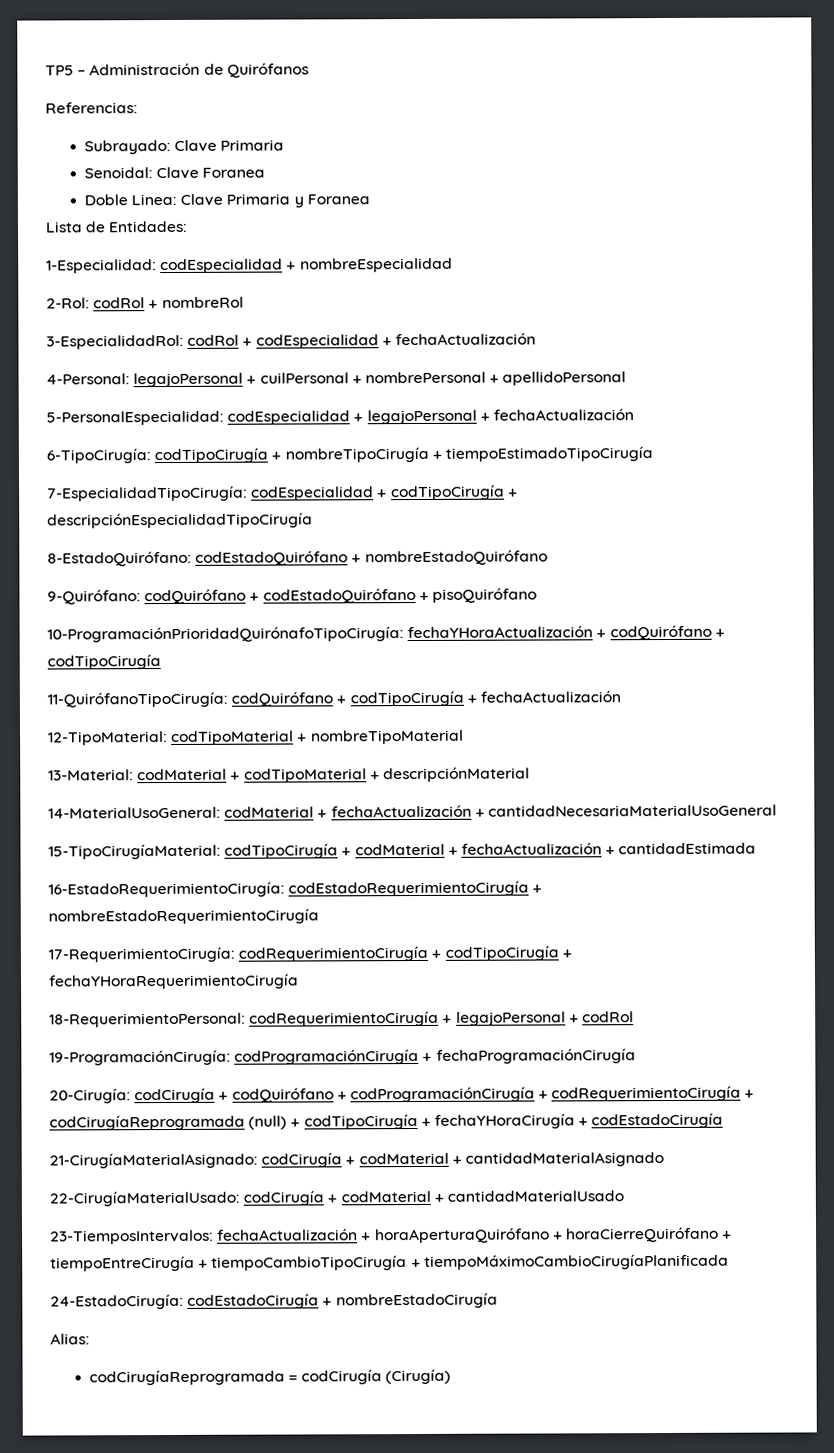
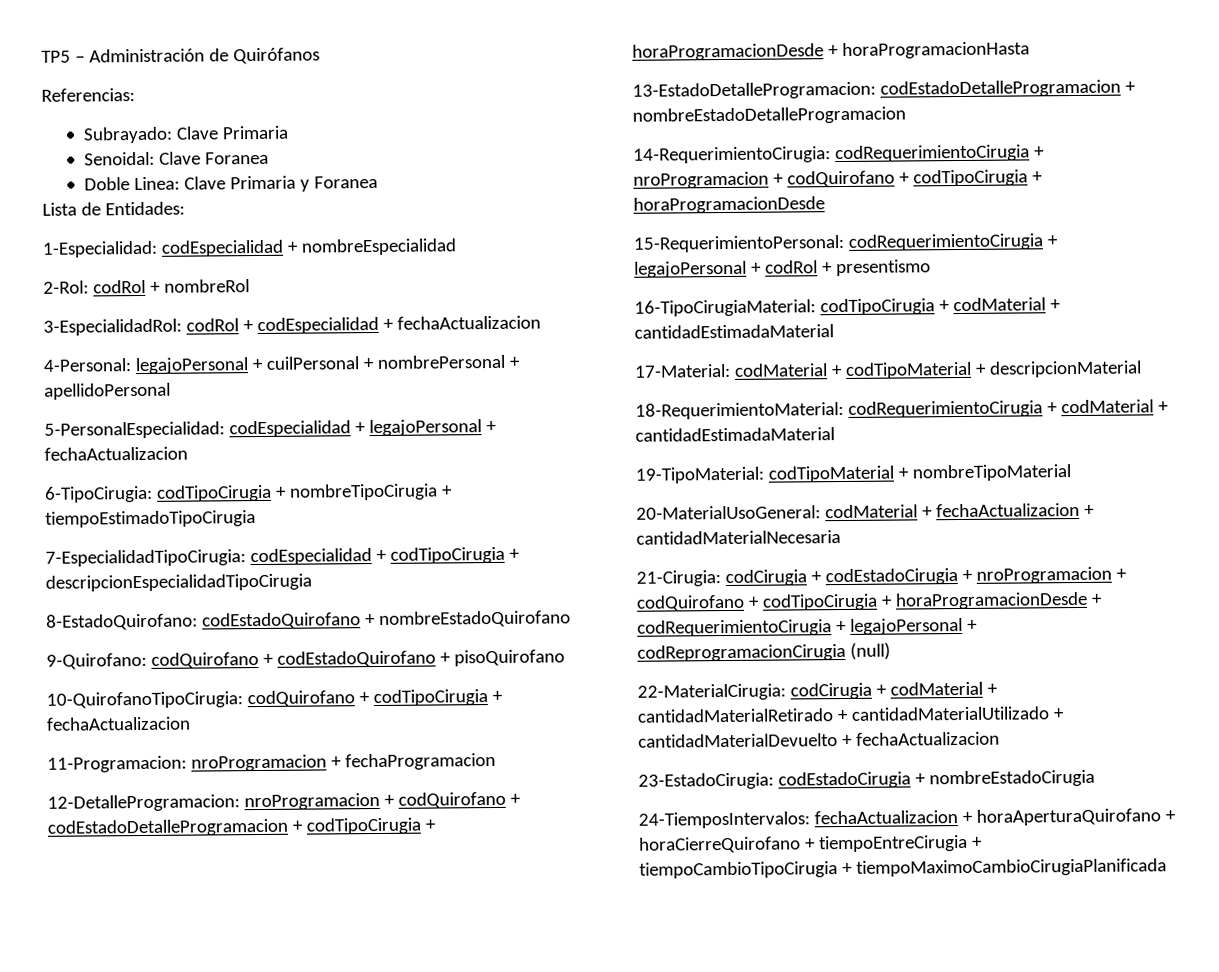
[394,332,536,346] fechaActualización -> [396,315,541,330] fechaActualizacion
[492,408,634,421] [46,446,653,464] [47,484,518,502] [47,512,313,529] [47,549,548,567] [47,587,537,605] [47,624,725,643] [47,654,161,670] [47,690,621,708] [48,731,168,746] fechaActualización // 6-TipoCirugía: codTipoCirugía + nombreTipoCirugía + tiempoEstimadoTipoCirugía // 7-EspecialidadTipoCirugía: codEspecialidad + codTipoCirugía + descripciónEspecialidadTipoCirugía // 8-EstadoQuirófano: codEstadoQuirófano + nombreEstadoQuirófano // 9-Quirófano: codQuirófano + codEstadoQuirófano + pisoQuirófano // 10-ProgramaciónPrioridadQuirónafoTipoCirugía: fechaYHoraActualización + codQuirófano + codTipoCirugía // 11-QuirófanoTipoCirugía: codQuirófano + codTipoCirugía + fechaActualización // 12-TipoMaterial: -> [44,446,188,461] [44,483,453,503] [45,510,256,528] [45,546,520,567] [45,573,312,592] [46,610,571,631] [46,649,565,670] [46,689,503,709] [46,716,191,731] [47,752,496,773] [47,791,521,812] [47,817,436,837] [632,41,1030,61] [632,79,1136,100] [632,106,906,125] [633,144,1045,164] [633,169,1043,189] [633,196,825,214] [633,233,1058,253] [634,259,931,278] [634,297,1061,317] [634,324,834,339] [634,360,1142,379] [635,399,1169,420] [635,427,835,442] [635,466,764,484] fechaActualizacion // 6-TipoCirugia: codTipoCirugia + nombreTipoCirugia + tiempoEstimadoTipoCirugia // 7-EspecialidadTipoCirugia: codEspecialidad + codTipoCirugia + descripcionEspecialidadTipoCirugia // 8-EstadoQuirofano: codEstadoQuirofano + nombreEstadoQuirofano // 9-Quirofano: codQuirofano + codEstadoQuirofano + pisoQuirofano // 10-QuirofanoTipoCirugia: codQuirofano + codTipoCirugia + fechaActualizacion // 11-Programacion: nroProgramacion + fechaProgramacion // 12-DetalleProgramacion: nroProgramacion + codQuirofano + codEstadoDetalleProgramacion + codTipoCirugia + horaProgramacionDesde + horaProgramacionHasta // 13-EstadoDetalleProgramacion: codEstadoDetalleProgramacion + nombreEstadoDetalleProgramacion // 14-RequerimientoCirugia: codRequerimientoCirugia + nroProgramacion + codQuirofano + codTipoCirugia + horaProgramacionDesde // 15-RequerimientoPersonal: codRequerimientoCirugia + legajoPersonal + codRol + presentismo // 16-TipoCirugiaMaterial: codTipoCirugia + codMaterial + cantidadEstimadaMaterial // 17-Material: codMaterial + codTipoMaterial + descripcionMaterial // 18-RequerimientoMaterial: codRequerimientoCirugia + codMaterial + cantidadEstimadaMaterial // 19-TipoMaterial:
[48,766,530,783] [48,804,777,819] [48,842,757,860] [48,880,543,898] [48,908,319,925] [48,945,572,963] [48,973,299,990] [49,1010,634,1028] [49,1048,636,1066] [49,1085,755,1104] [49,1112,724,1131] [49,1152,664,1169] [49,1190,624,1207] [50,1226,733,1245] [50,1253,729,1272] [50,1292,498,1310] [50,1333,90,1345] [88,1368,452,1386] 13-Material: codMaterial + codTipoMaterial + descripciónMaterial // 14-MaterialUsoGeneral: codMaterial + fechaActualización + cantidadNecesariaMaterialUsoGeneral // 15-TipoCirugíaMaterial: codTipoCirugía + codMaterial + fechaActualización + cantidadEstimada // 16-EstadoRequerimientoCirugía: codEstadoRequerimientoCirugía + nombreEstadoRequerimientoCirugía // 17-RequerimientoCirugía: codRequerimientoCirugía + codTipoCirugía + fechaYHoraRequerimientoCirugía // 18-RequerimientoPersonal: codRequerimientoCirugía + legajoPersonal + codRol // 19-ProgramaciónCirugía: codProgramaciónCirugía + fechaProgramaciónCirugía // 20-Cirugía: codCirugía + codQuirófano + codProgramaciónCirugía + codRequerimientoCirugía + codCirugíaReprogramada (null) + codTipoCirugía + fechaYHoraCirugía + codEstadoCirugía // 21-CirugíaMaterialAsignado: codCirugía + codMaterial + cantidadMaterialAsignado // 22-CirugíaMaterialUsado: codCirugía + codMaterial + cantidadMaterialUsado // 23-TiemposIntervalos: fechaActualización + horaAperturaQuirófano + horaCierreQuirófano + tiempoEntreCirugía + tiempoCambioTipoCirugía + tiempoMáximoCambioCirugíaPlanificada // 24-EstadoCirugía: codEstadoCirugía + nombreEstadoCirugía // Alias: // codCirugíaReprogramada = codCirugía (Cirugía) -> [636,502,1095,520] [636,530,841,545] [636,566,1127,587] [636,591,1103,612] [637,617,978,637] [637,642,891,662] [637,681,998,701] [637,706,1065,723] [638,731,1000,748] [638,769,1095,790] [638,808,1176,829] [639,834,983,854] [639,858,1167,879] 20-MaterialUsoGeneral: codMaterial + fechaActualizacion + cantidadMaterialNecesaria // 21-Cirugia: codCirugia + codEstadoCirugia + nroProgramacion + codQuirofano + codTipoCirugia + horaProgramacionDesde + codRequerimientoCirugia + legajoPersonal + codReprogramacionCirugia (null) // 22-MaterialCirugia: codCirugia + codMaterial + cantidadMaterialRetirado + cantidadMaterialUtilizado + cantidadMaterialDevuelto + fechaActualizacion // 23-EstadoCirugia: codEstadoCirugia + nombreEstadoCirugia // 24-TiemposIntervalos: fechaActualizacion + horaAperturaQuirofano + horaCierreQuirofano + tiempoEntreCirugia + tiempoCambioTipoCirugia + tiempoMaximoCambioCirugiaPlanificada

